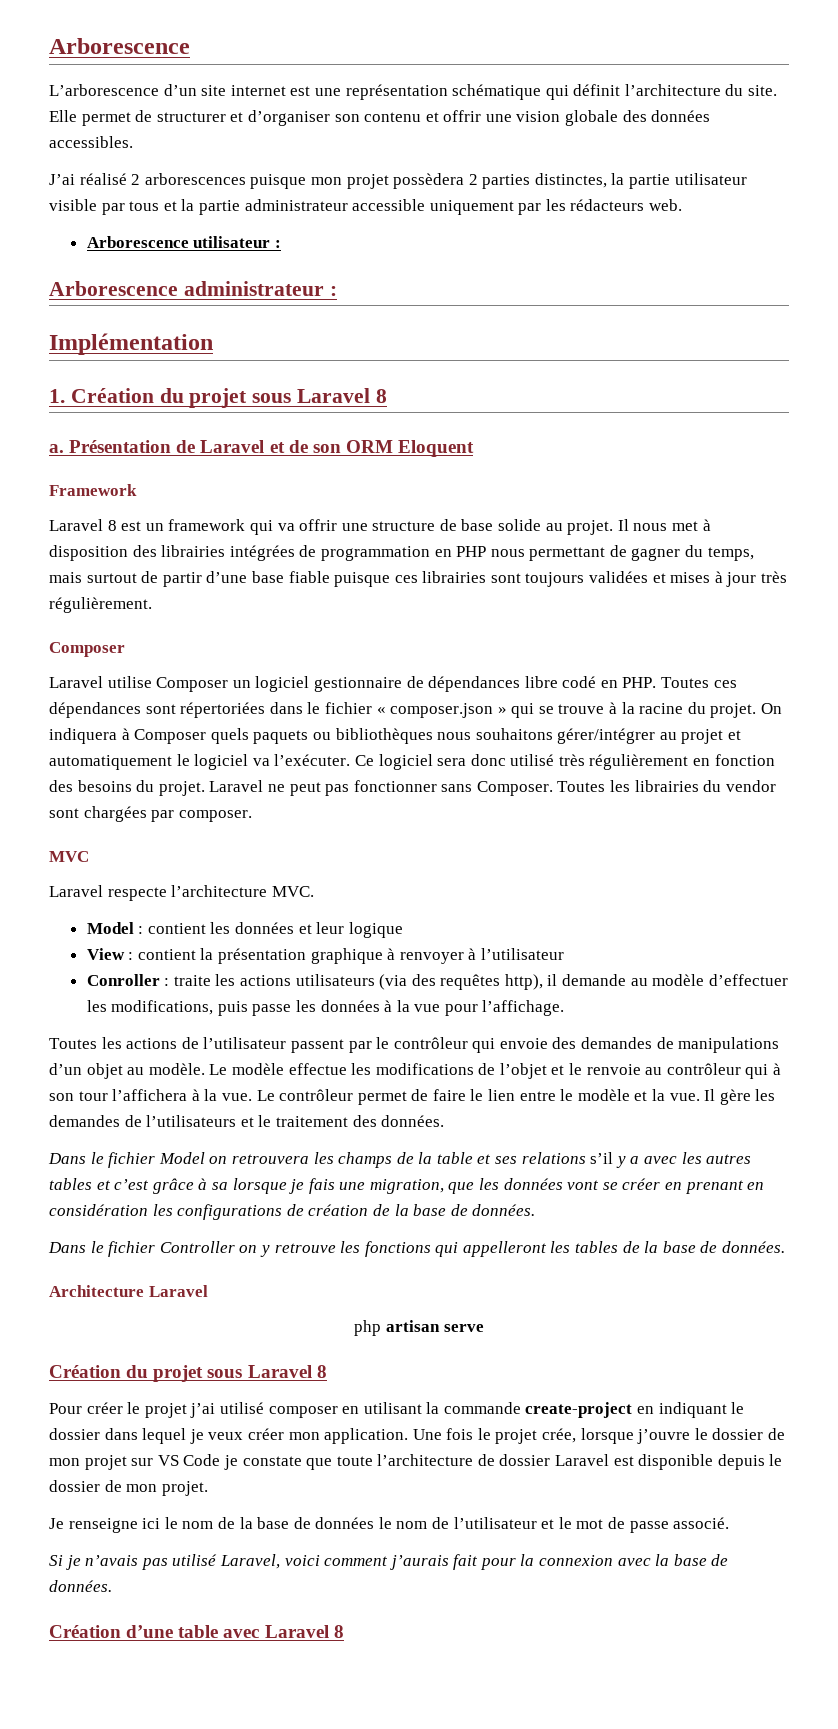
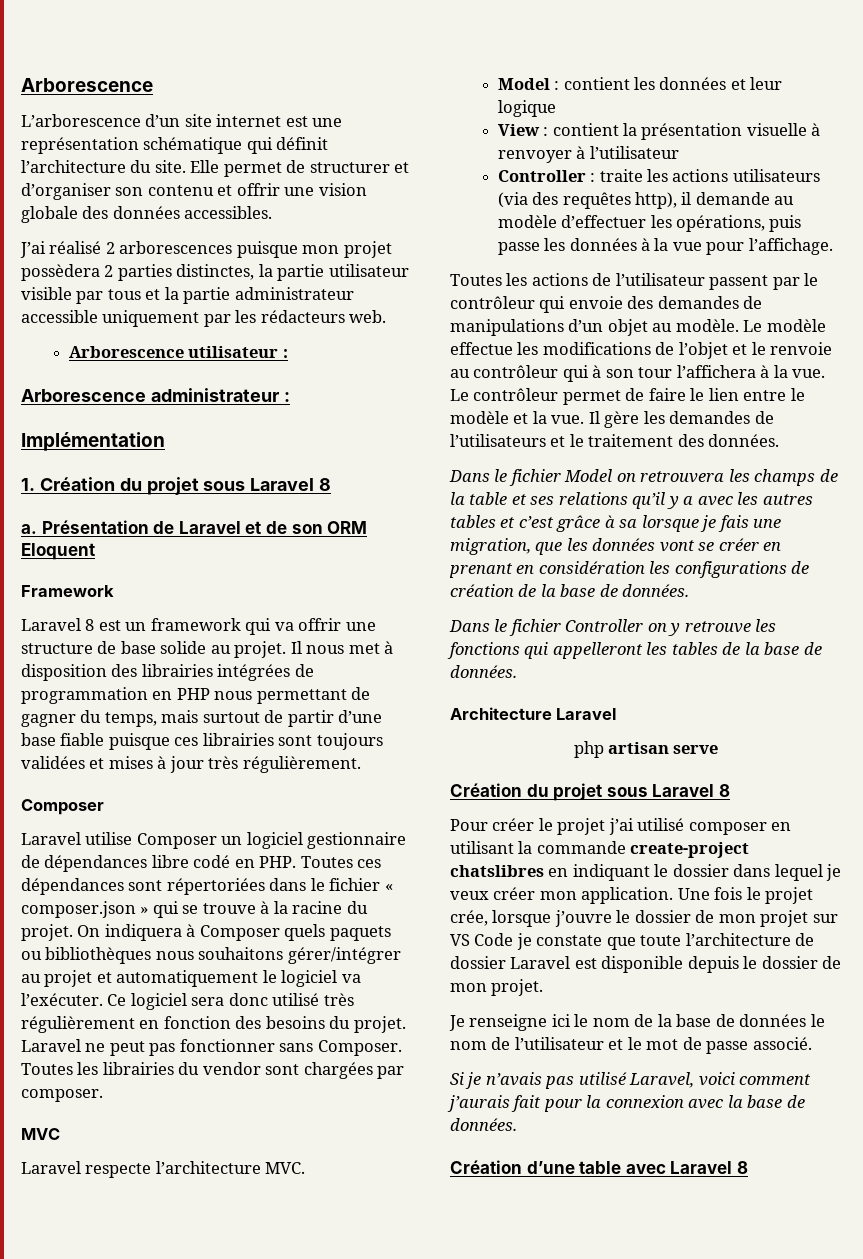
[310,948,383,964] graphique -> [746,123,807,136] visuelle
[86,974,160,986] Conroller -> [497,170,586,182] Controller
[111,1000,214,1015] modifications, -> [676,215,766,232] opérations,
[590,1152,614,1164] s’il -> [632,492,666,509] qu’il
(633, 1410) none -> [450,865,544,877] chatslibres

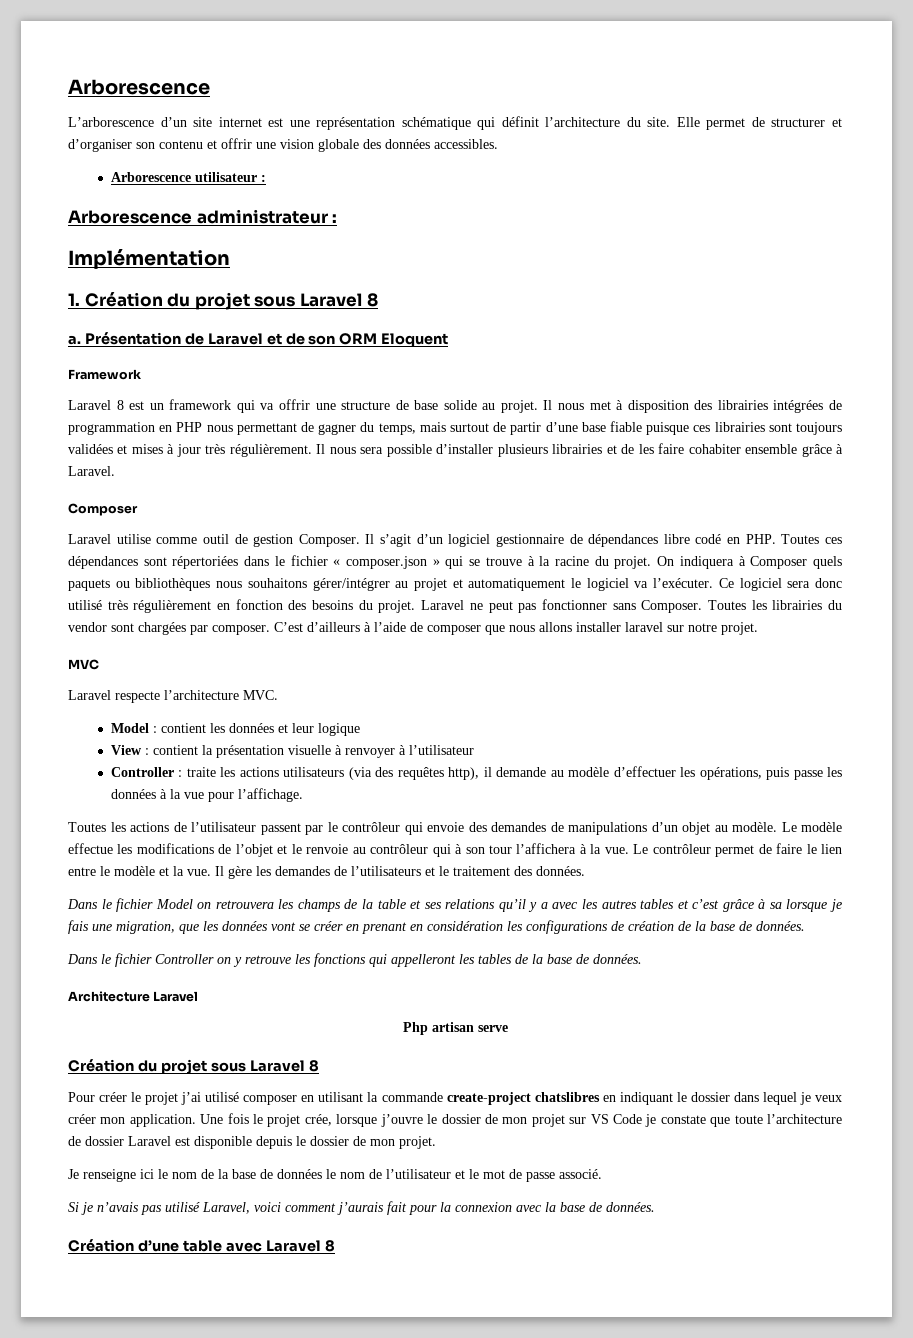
[20,241,392,258] [21,264,409,281] [21,287,354,304] [21,310,387,327] // J’ai réalisé 2 arborescences puisque mon projet possèdera 2 parties distinctes, la partie utilisateur visible par tous et la partie administrateur accessible uniquement par les rédacteurs web. -> (498, 144) none
[21,799,104,815] [21,832,243,849] // Composer // Laravel utilise Composer un -> [316,443,844,457] [68,466,115,476] [68,503,138,516] [68,534,443,547] Il nous sera possible d’installer plusieurs librairies et de les faire cohabiter ensemble grâce à Laravel. // Composer // Laravel utilise comme outil de gestion Composer. Il s’agit d’un
(103, 1095) none -> [274,622,758,635] C’est d’ailleurs à l’aide de composer que nous allons installer laravel sur notre projet.
[573,741,604,758] php -> [402,1022,428,1035] Php

